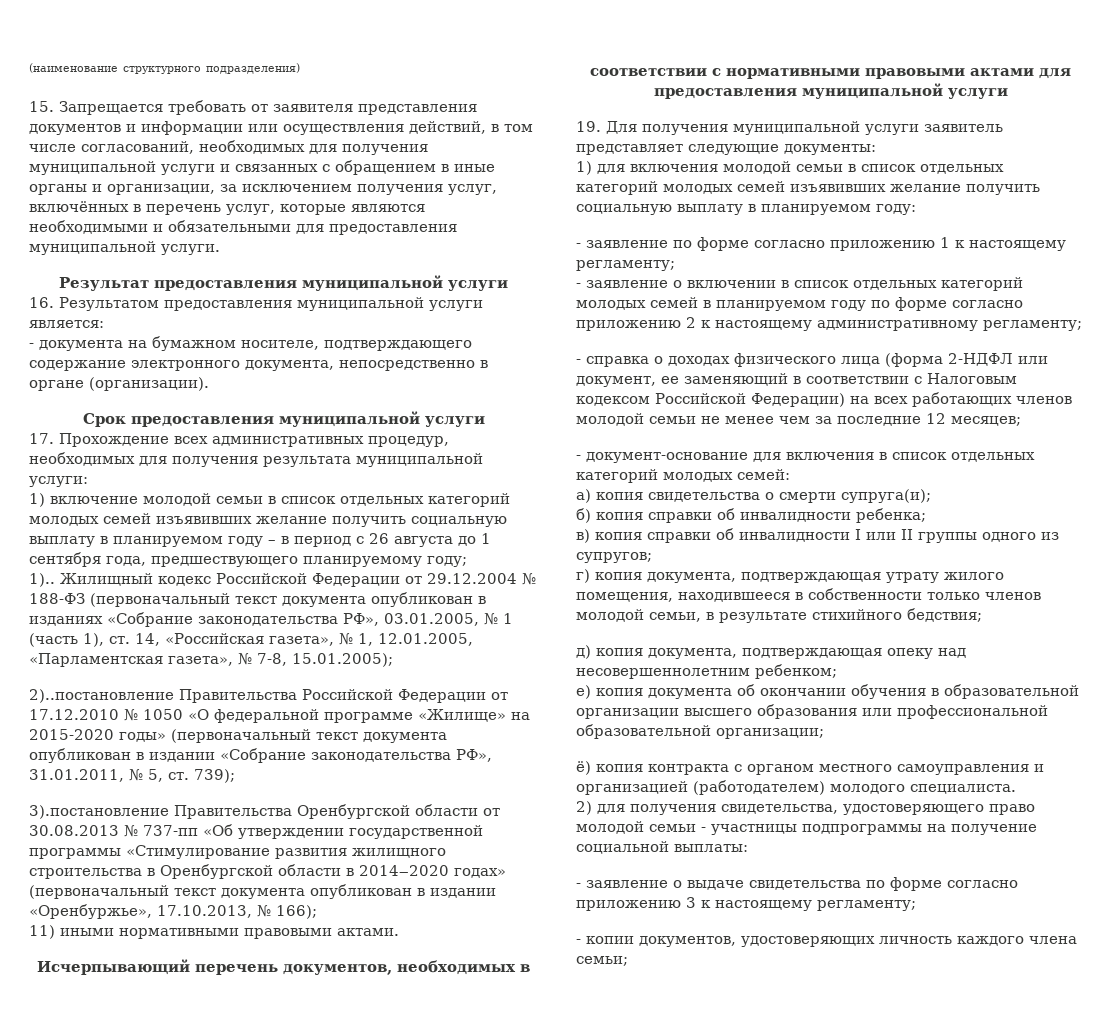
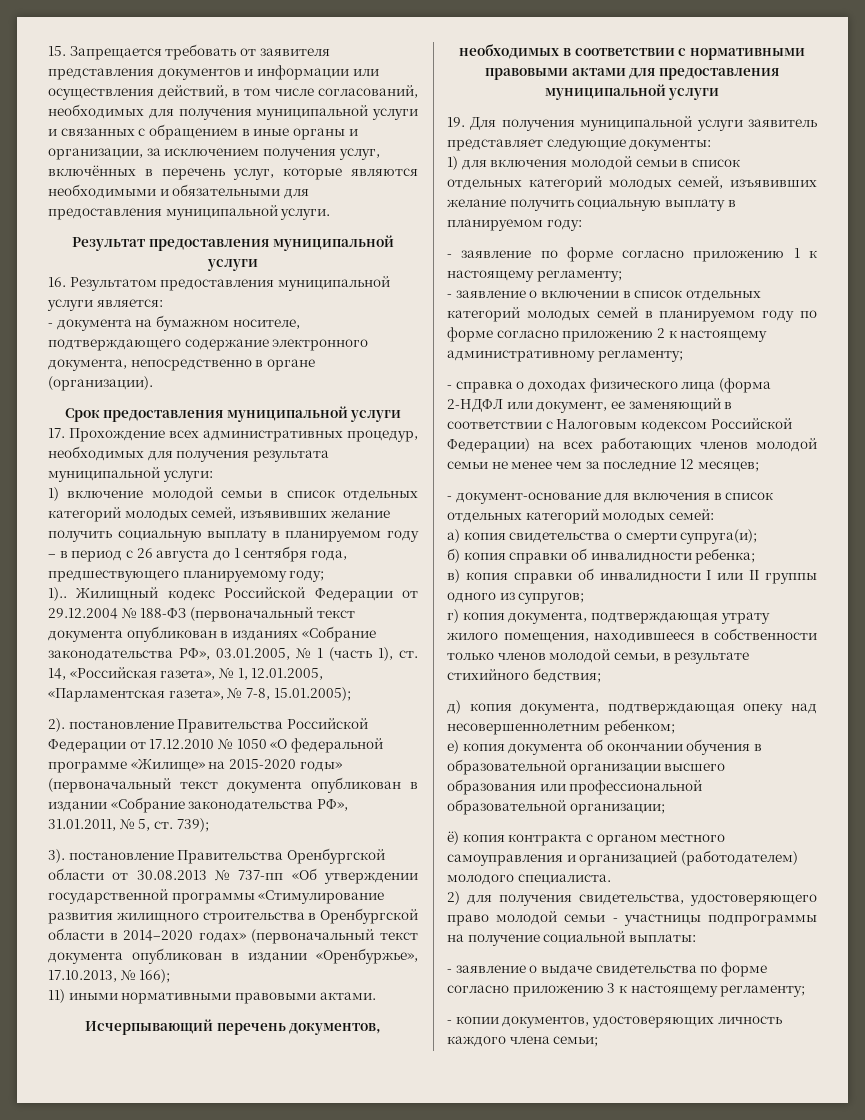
[29,63,300,74] (наименование структурного подразделения) // -> (48, 51) none
[103,513,151,524] семей -> [191,507,237,520] семей,
[29,689,174,703] 2)..постановление -> [48,718,174,732] 2). постановление
[29,805,169,819] 3).постановление -> [48,849,174,863] 3). постановление
[737,181,785,192] семей -> [678,176,724,189] семей,

